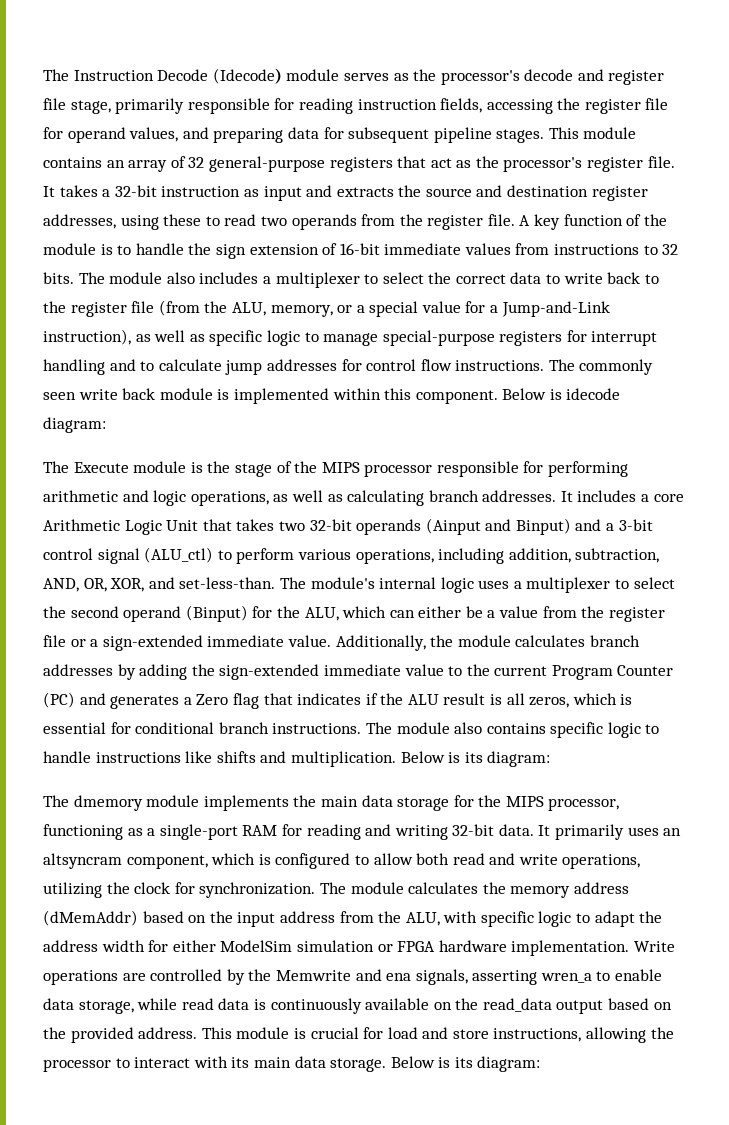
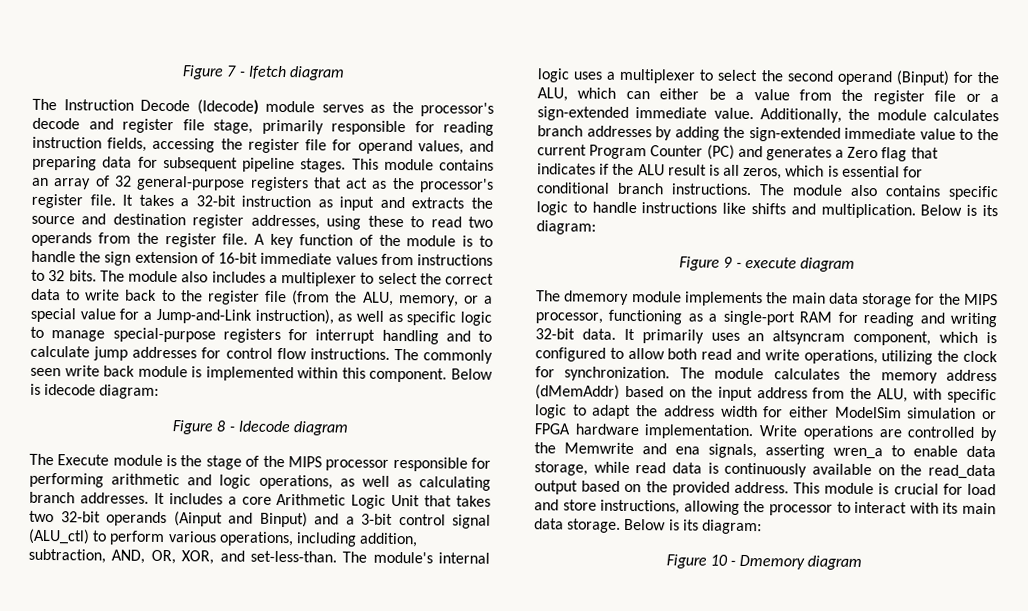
(43, 75) none -> [182,65,345,81] Figure 7 - Ifetch diagram //
(106, 425) none -> [172,420,349,436] // Figure 8 - Idecode diagram
(551, 759) none -> [679,256,855,272] // Figure 9 - execute diagram
(541, 1064) none -> [665,554,863,570] // Figure 10 - Dmemory diagram

